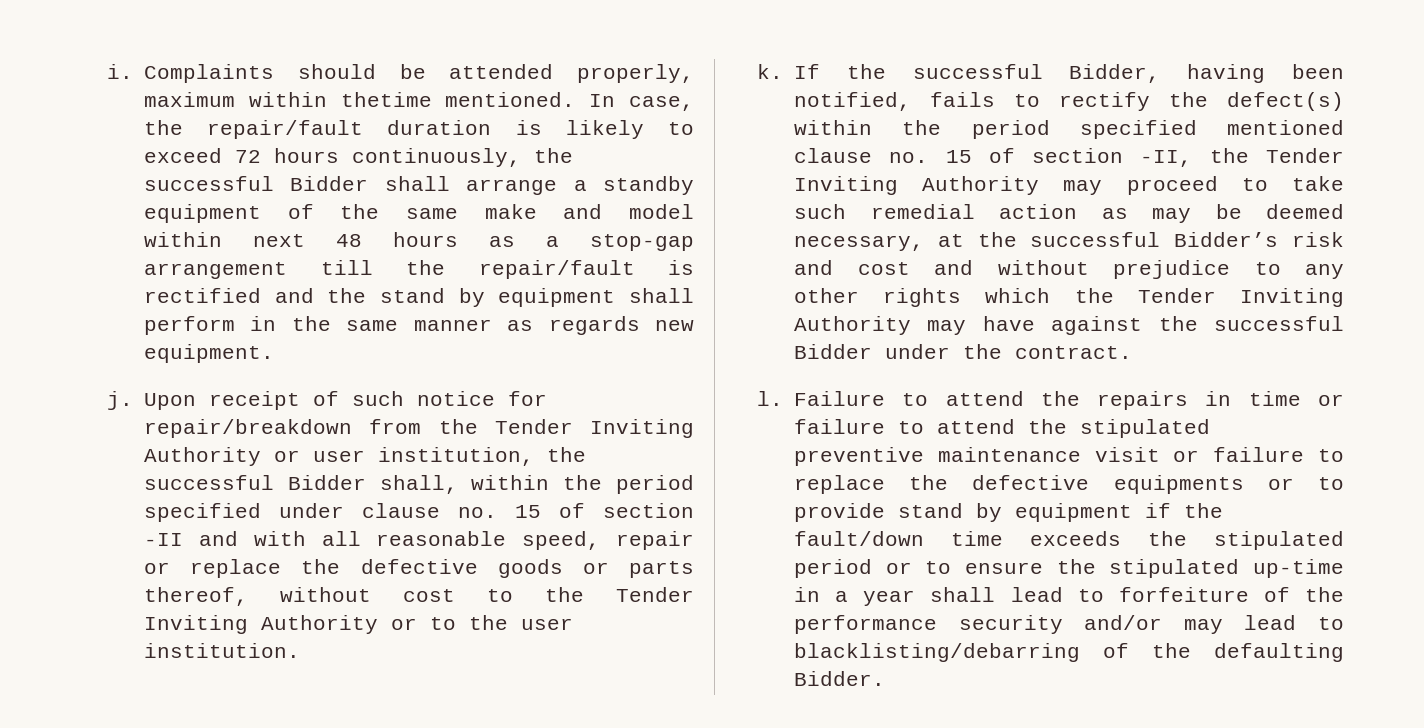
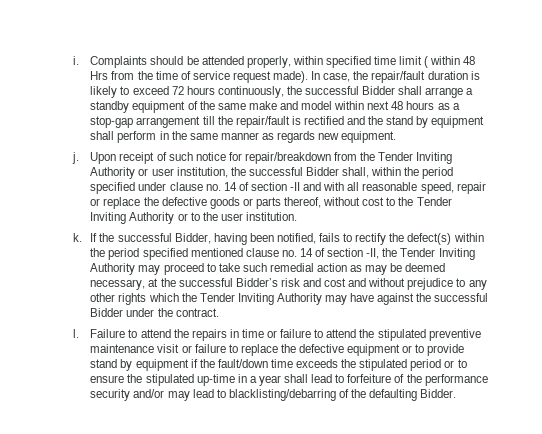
[143,92,576,107] maximum within thetime mentioned. -> [292,56,476,68] [90,71,309,83] within specified time limit ( within 48 Hrs from the time of service request made).
[514,505,541,518] 15 -> [223,182,237,191] 14
[945,150,972,163] 15 -> [299,248,313,257] 14
[1113,475,1244,494] equipments -> [347,344,401,356] equipment

